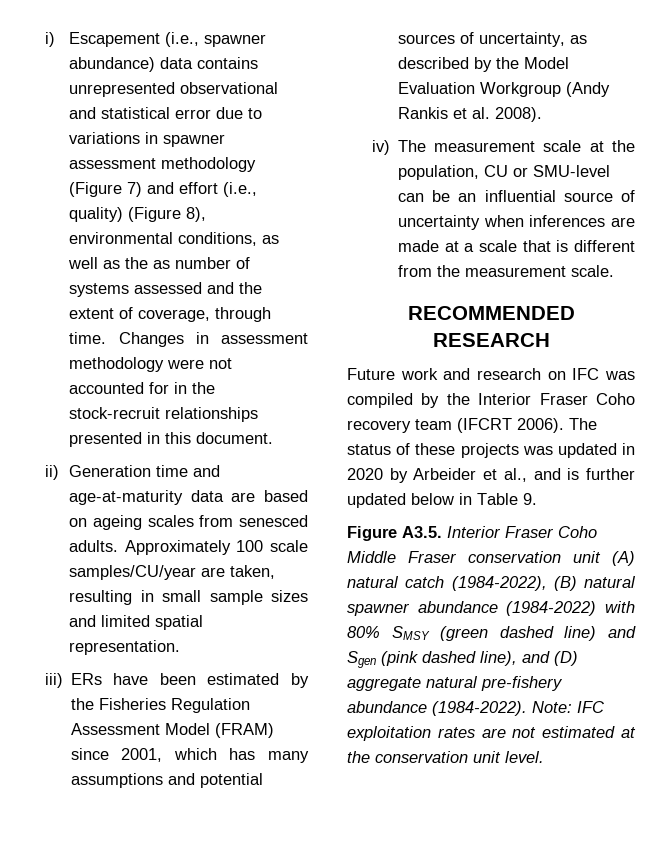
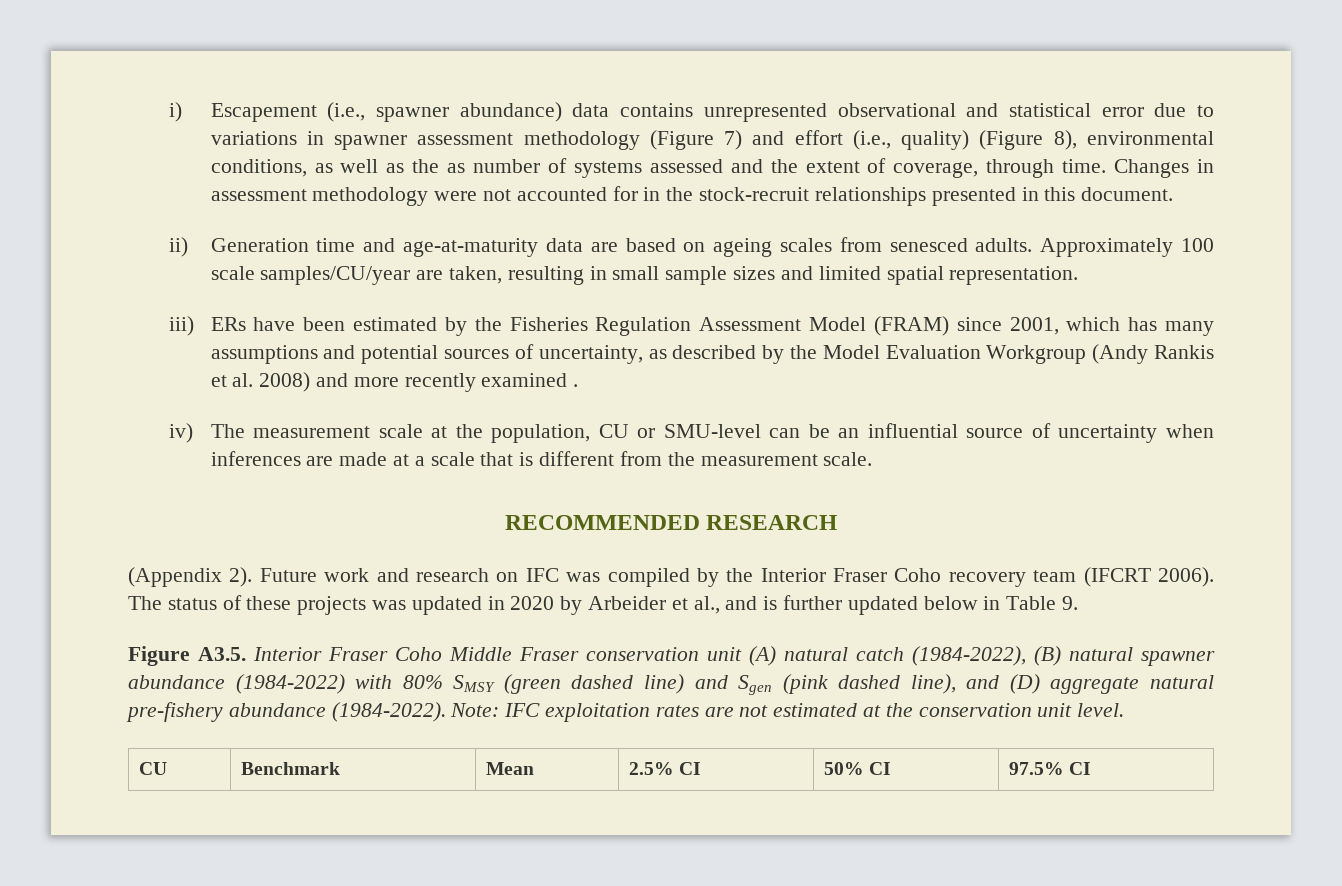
[494,107,542,122] 2008). -> [259,372,579,392] 2008) and more recently examined .
(550, 340) none -> [128,567,253,587] (Appendix 2).
(544, 757) none -> [139,762,168,775] [241,762,341,775] [486,762,535,775] [629,762,702,775] [824,762,892,775] [1009,762,1092,775] // CU | Benchmark | Mean | 2.5% CI | 50% CI | 97.5% CI

